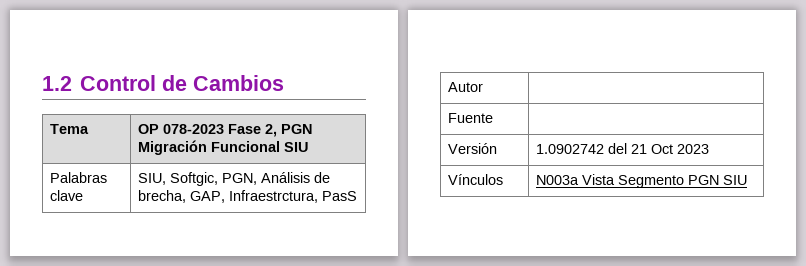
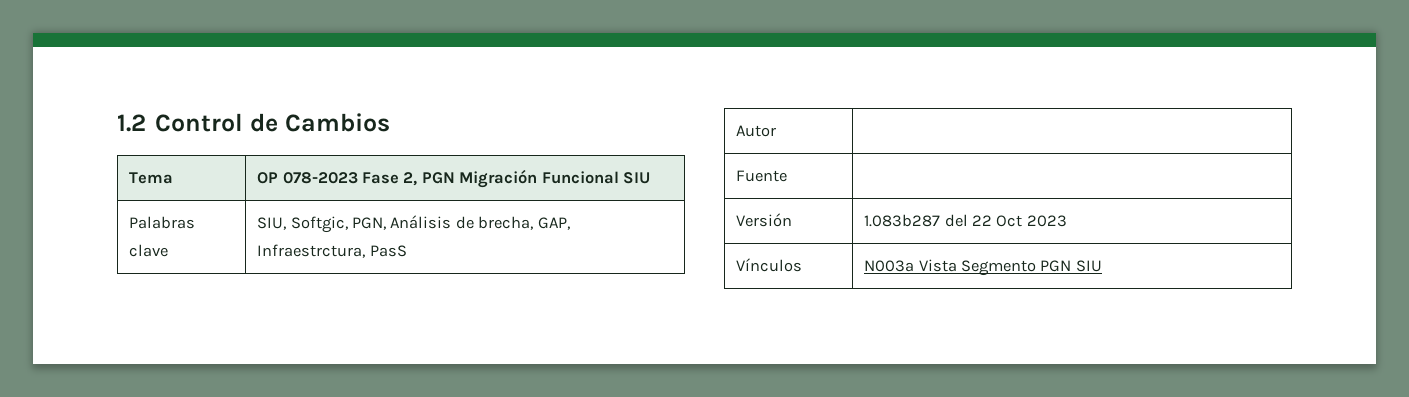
[536,143,648,154] 1.0902742 del 21 -> [864,214,993,227] 1.083b287 del 22

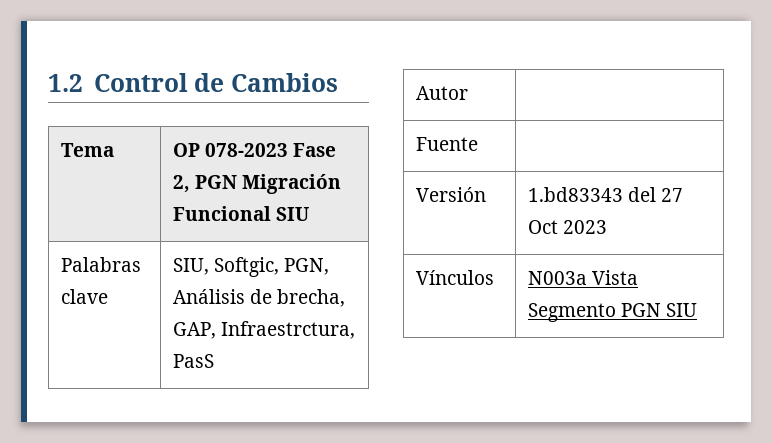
[864,214,993,227] 1.083b287 del 22 -> [528,187,684,202] 1.bd83343 del 27

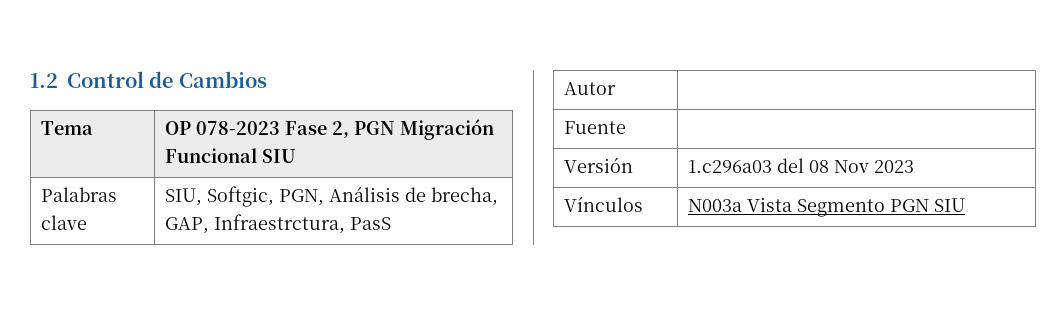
[528,187,684,202] [528,220,559,234] 1.bd83343 del 27 Oct -> [688,158,870,173] 1.c296a03 del 08 Nov

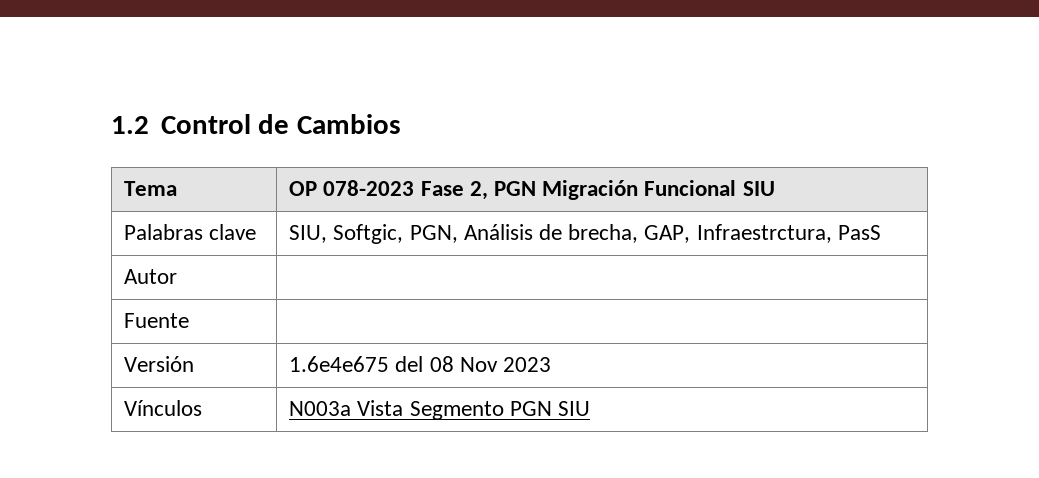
[688,160,773,173] 1.c296a03 -> [289,356,390,372] 1.6e4e675

